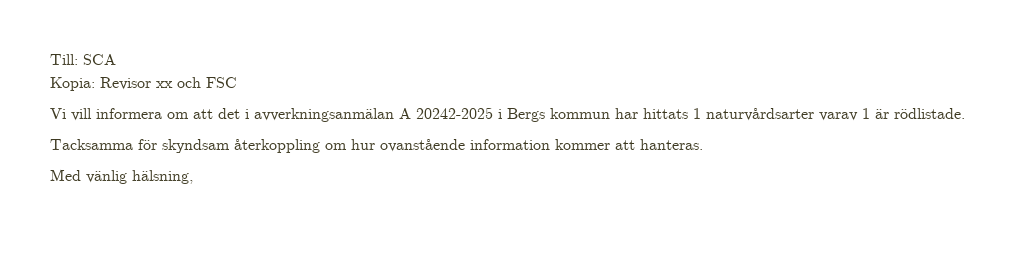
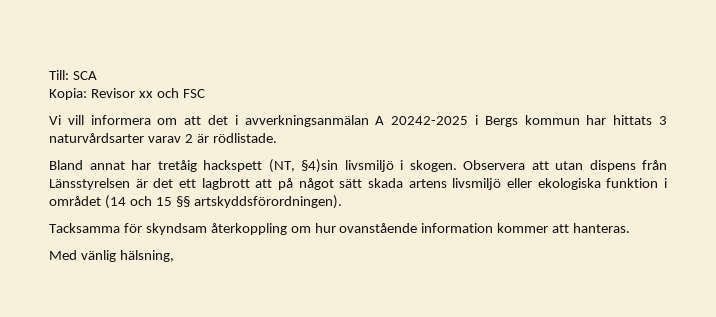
[693,108,701,119] 1 -> [659,116,667,125] 3
[862,108,870,119] 1 -> [184,134,193,143] 2
(965, 113) none -> [49,159,667,173] [49,178,667,190] [49,195,342,209] // Bland annat har tretåig hackspett (NT, §4)sin livsmiljö i skogen. Observera att utan dispens från Länsstyrelsen är det ett lagbrott att på något sätt skada artens livsmiljö eller ekologiska funktion i området (14 och 15 §§ artskyddsförordningen).

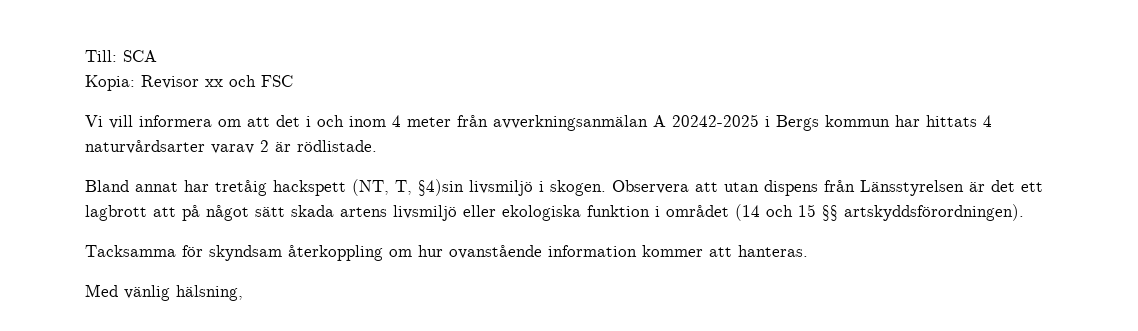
(238, 120) none -> [317,115,488,127] och inom 4 meter från
[659,116,667,125] 3 -> [983,115,992,127] 4
(295, 166) none -> [395,180,412,195] T,

